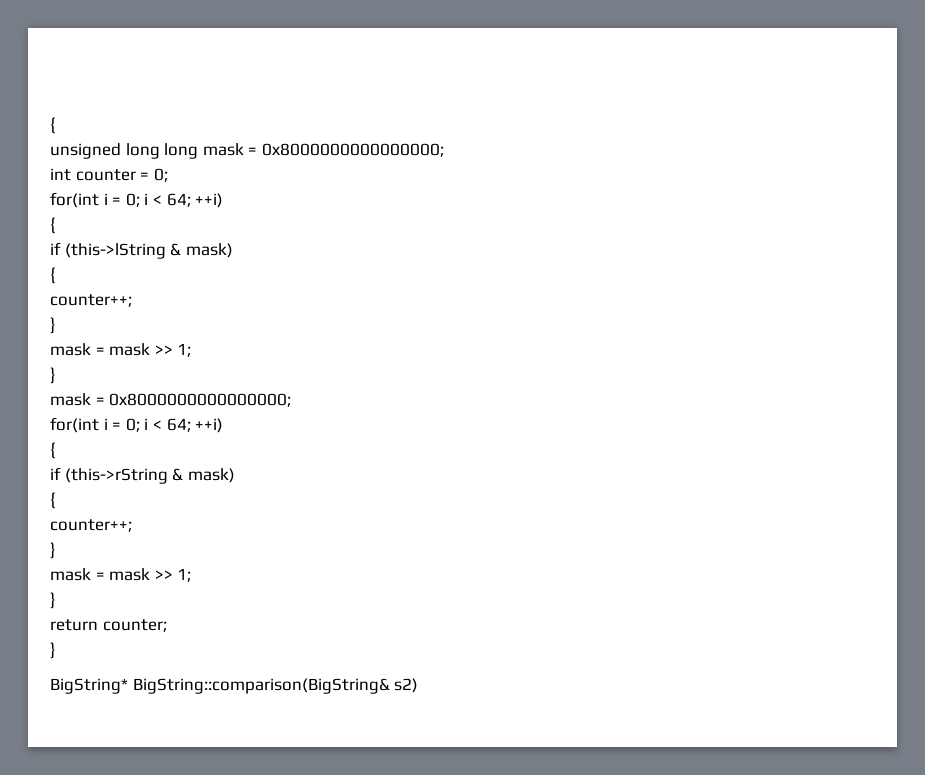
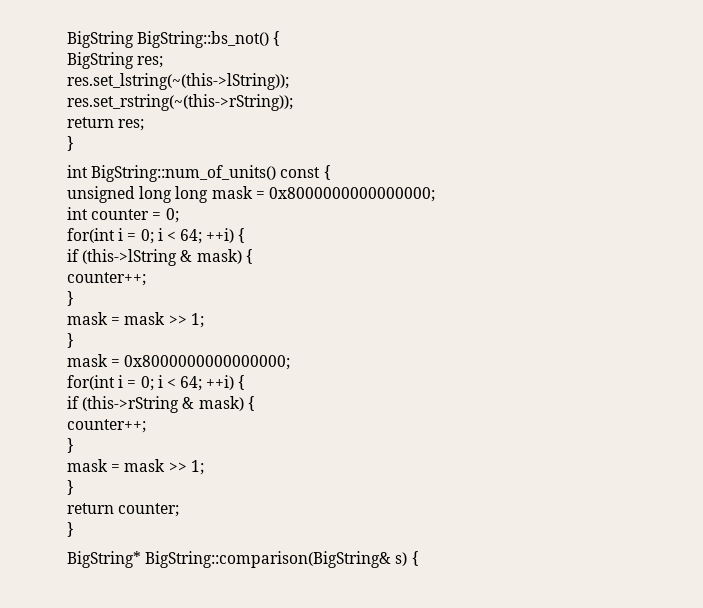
(50, 125) none -> [67,31,281,48] [67,52,164,69] [67,73,289,90] [67,94,293,111] [67,117,145,131] [67,136,74,151] [67,165,321,182] BigString BigString::bs_not() { // BigString res; // res.set_lstring(~(this->lString)); // res.set_rstring(~(this->rString)); // return res; // } // int BigString::num_of_units() const
(224, 200) // -> (235, 235) none
(233, 250) // -> (242, 256) none
(224, 425) // -> (235, 382) none
(235, 475) // -> (244, 403) none
[394,678,419,693] s2) -> [395,551,419,566] s) {

